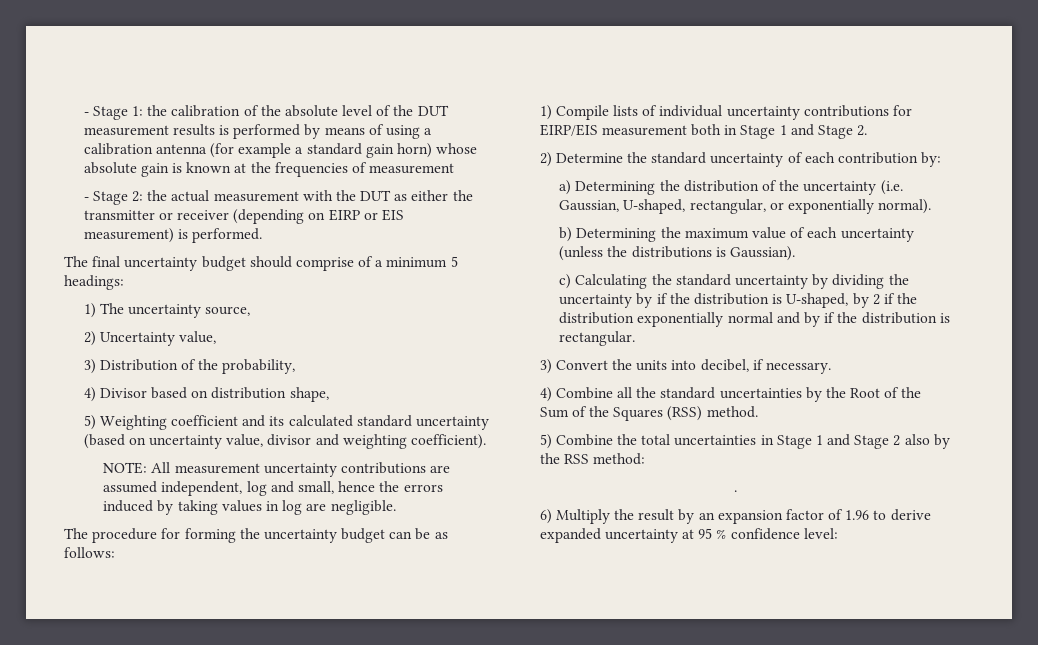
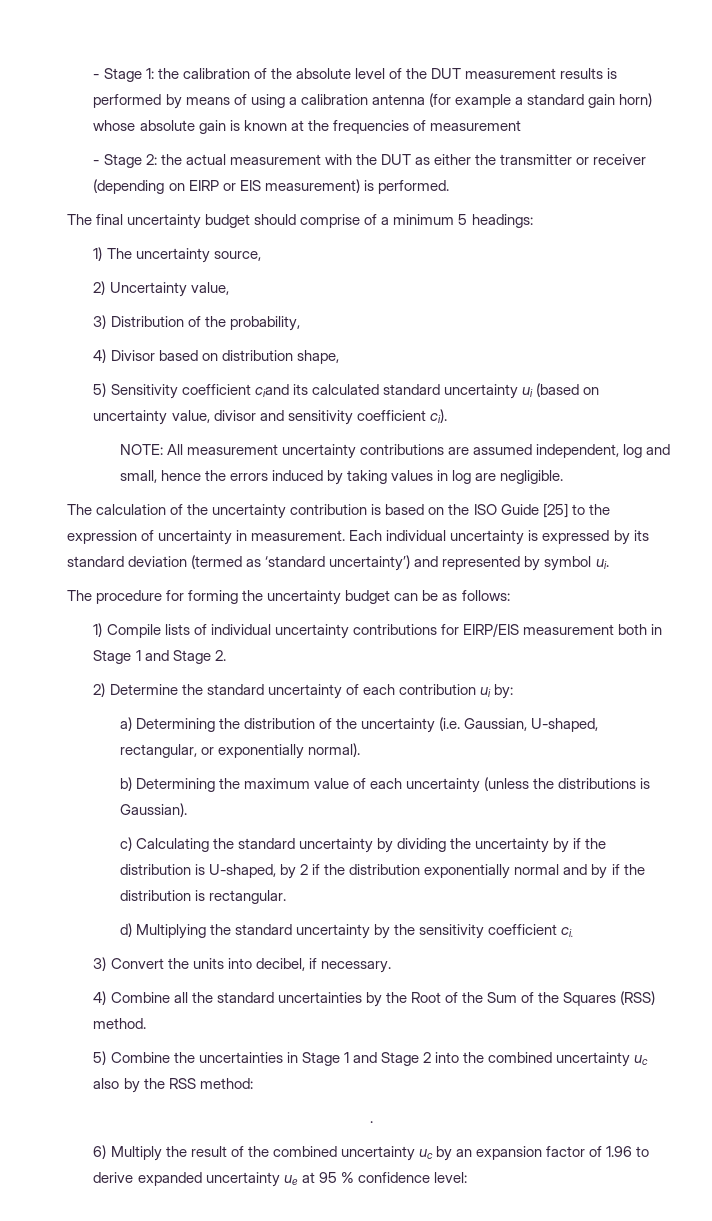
[99,415,266,430] Weighting coefficient and -> [110,384,289,399] Sensitivity coefficient ciand
(489, 423) none -> [521,387,533,397] ui
[342,434,486,449] weighting coefficient). -> [287,409,447,425] sensitivity coefficient ci).
(396, 507) none -> [67,503,610,519] [67,530,649,545] [67,555,609,571] // The calculation of the uncertainty contribution is based on the ISO Guide [25] to the expression of uncertainty in measurement. Each individual uncertainty is expressed by its standard deviation (termed as ‘standard uncertainty’) and represented by symbol ui.
(918, 158) none -> [479,687,491,697] ui
(636, 338) none -> [119,923,574,939] // d) Multiplying the standard uncertainty by the sensitivity coefficient ci.
[641,434,671,445] total -> (195, 1057) none
(901, 440) none -> [434,1052,649,1067] into the combined uncertainty uc
(675, 515) none -> [230,1146,433,1161] of the combined uncertainty uc
(678, 536) none -> [283,1175,298,1185] ue

